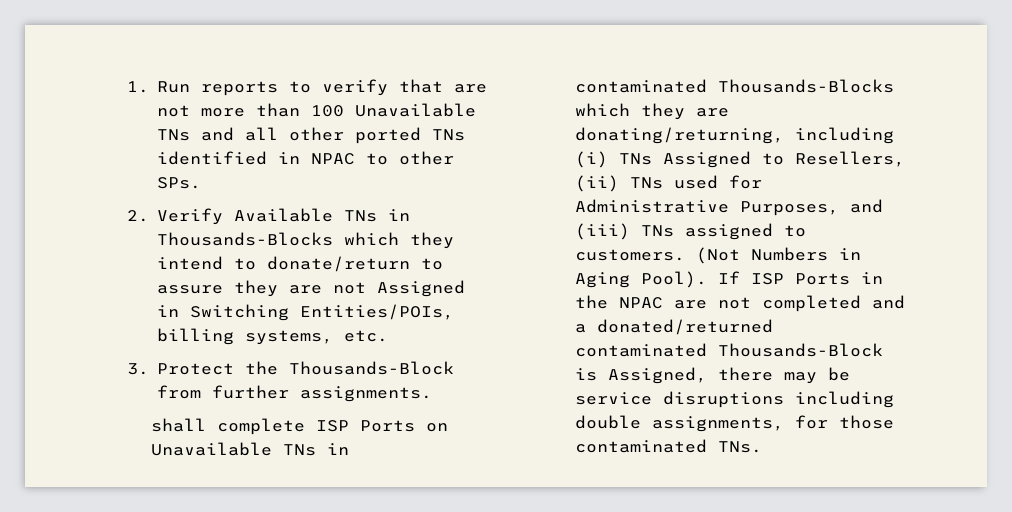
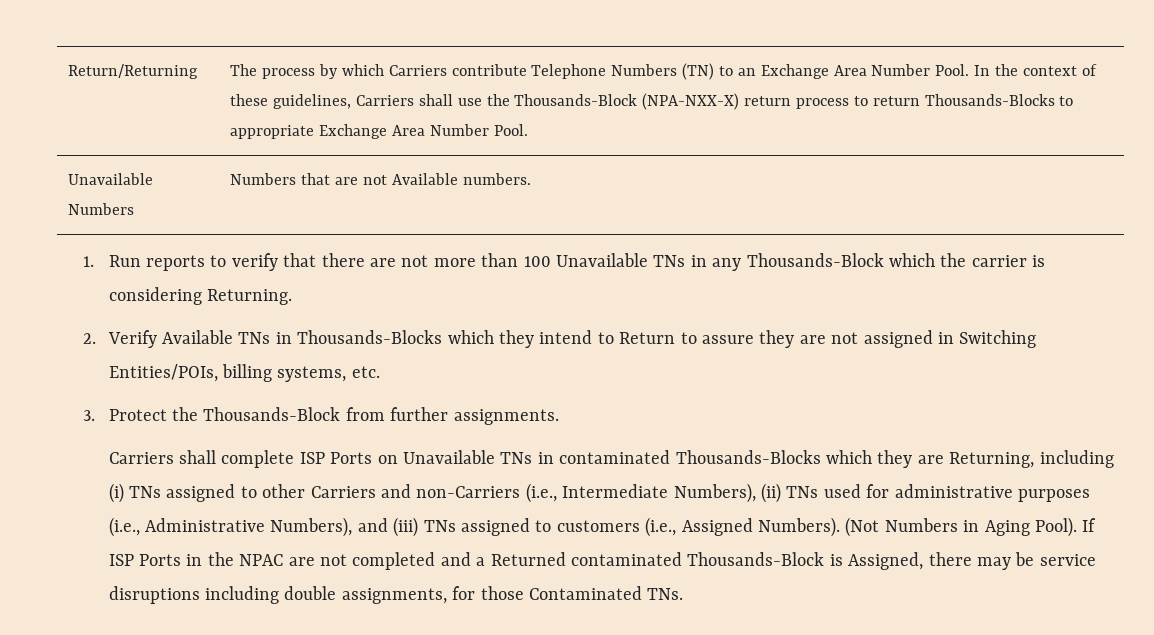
(127, 87) none -> [68,64,199,79] [230,63,1097,80] [230,93,1074,110] [230,124,528,139] [68,173,154,185] [68,203,135,215] [230,173,531,185] Return/Returning | The process by which Carriers contribute Telephone Numbers (TN) to an Exchange Area Number Pool. In the context of these guidelines, Carriers shall use the Thousands-Block (NPA-NXX-X) return process to return Thousands-Blocks to appropriate Exchange Area Number Pool. // Unavailable Numbers | Numbers that are not Available numbers. //
(444, 86) none -> [321,253,365,267] there
[201,127,466,144] [157,151,455,165] [157,177,202,189] and all other ported TNs identified in NPAC to other SPs. -> [690,253,1046,271] [108,287,292,305] in any Thousands-Block which the carrier is considering Returning.
[267,256,411,272] donate/return -> [619,332,676,344] Return
[377,280,466,297] Assigned -> [863,330,933,348] assigned
(433, 394) none -> [108,452,174,464] Carriers
[574,127,784,144] donating/returning, -> [949,452,1035,468] Returning,
[662,151,905,168] [574,175,762,192] [574,199,839,216] Assigned to Resellers, (ii) TNs used for Administrative Purposes, -> [166,483,1090,503] [108,517,353,537] assigned to other Carriers and non-Carriers (i.e., Intermediate Numbers), (ii) TNs used for administrative purposes (i.e., Administrative Numbers),
[574,249,685,261] customers. -> [556,517,840,537] customers (i.e., Assigned Numbers).
[596,319,773,335] donated/returned -> [490,552,566,566] Returned
[574,439,707,453] contaminated -> [528,586,642,600] Contaminated

